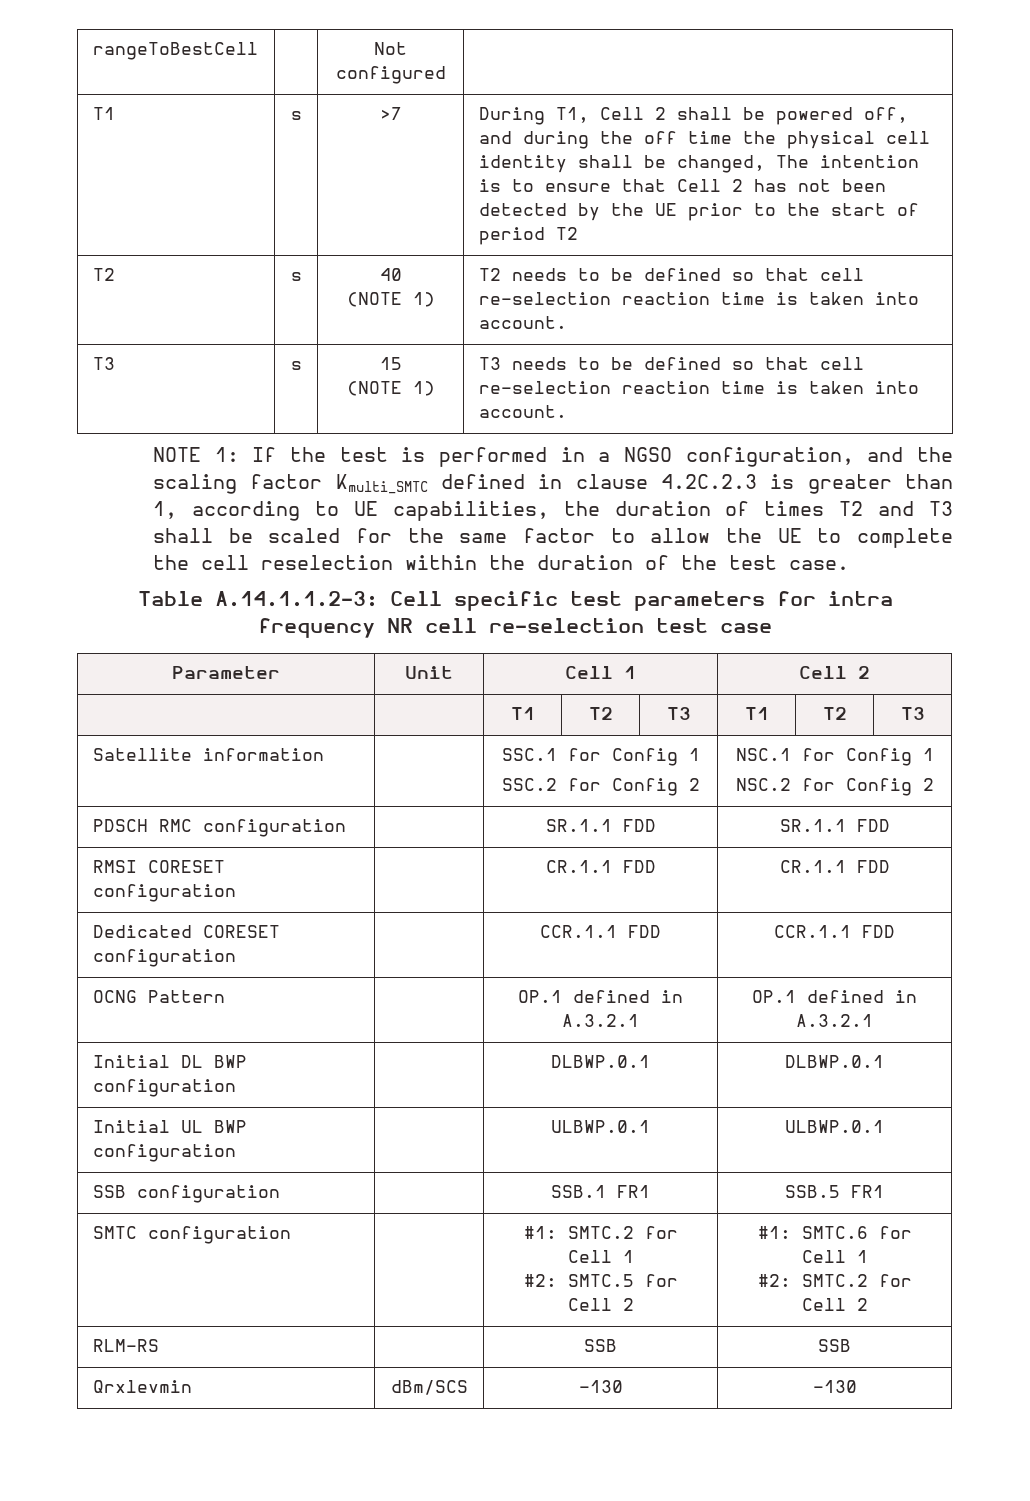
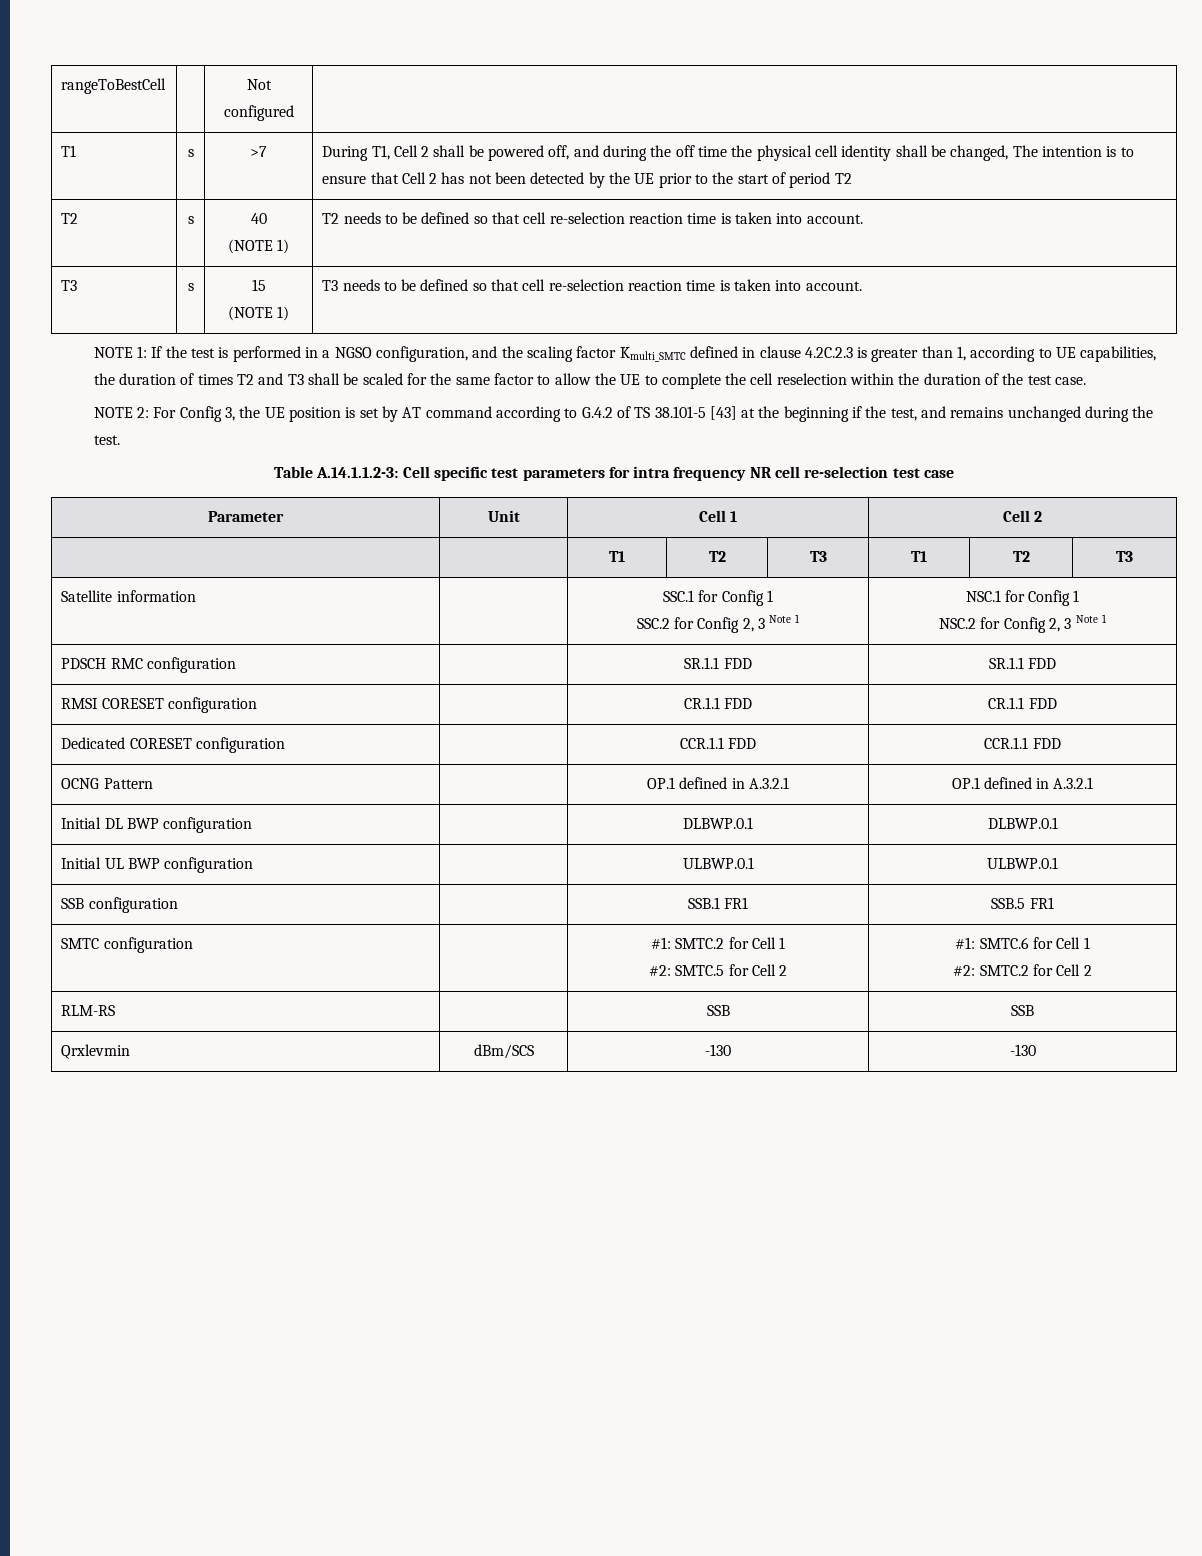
(850, 565) none -> [93,406,1154,422] [93,435,120,445] // NOTE 2: For Config 3, the UE position is set by AT command according to G.4.2 of TS 38.101-5 [43] at the beginning if the test, and remains unchanged during the test.
[688,778,700,791] 2 -> [742,614,801,632] 2, 3 Note 1
[922,778,934,791] 2 -> [1049,614,1107,632] 2, 3 Note 1

